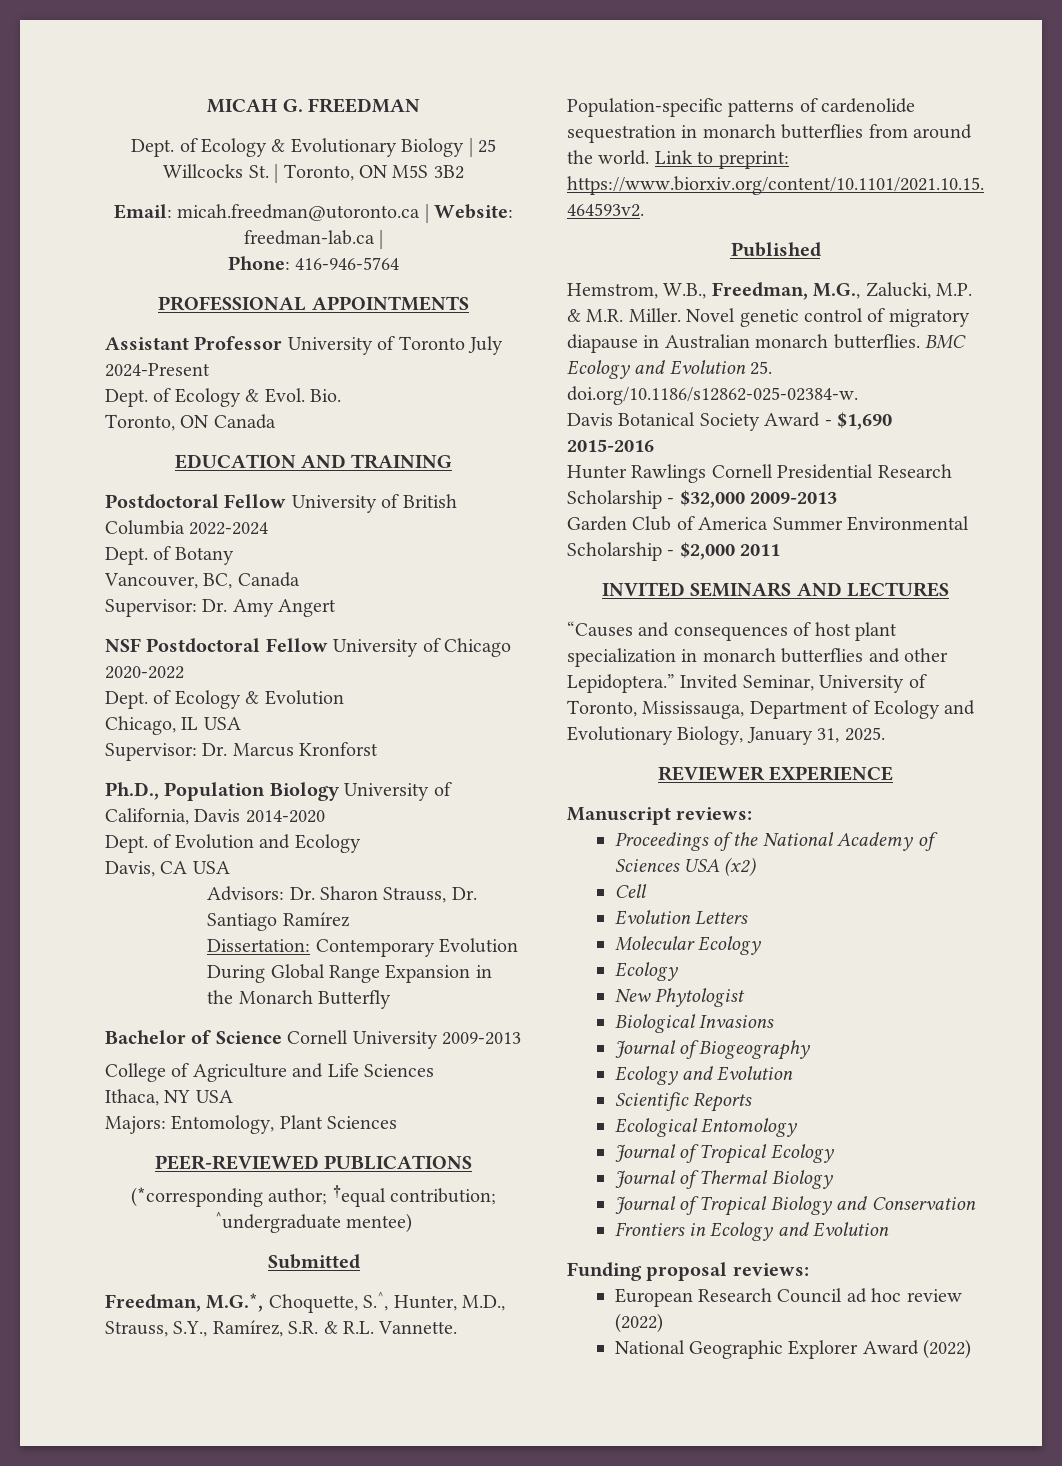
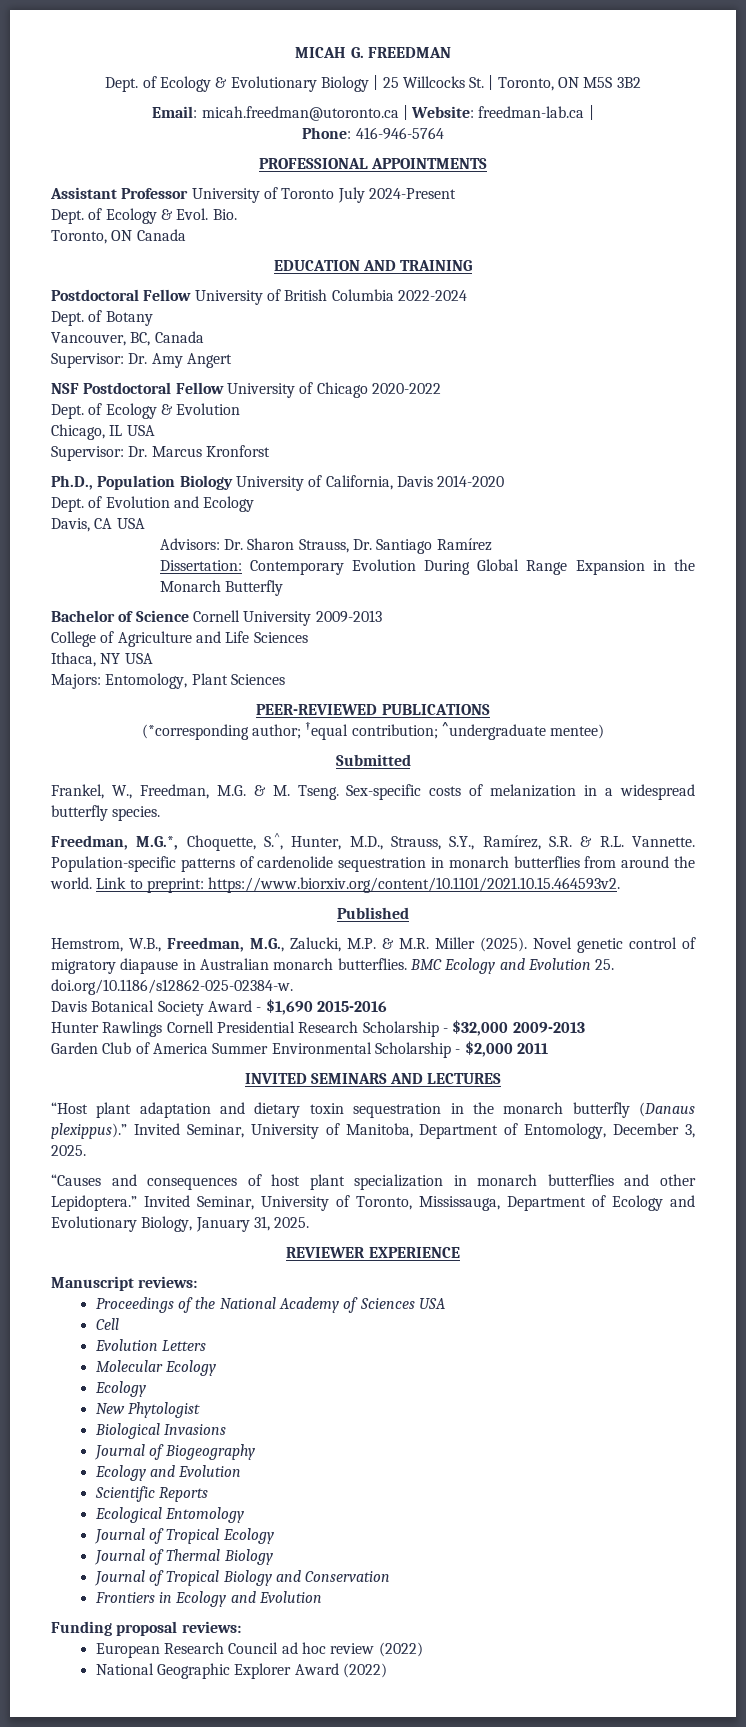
(360, 1261) none -> [51,784,695,800] [51,805,161,821] // Frankel, W., Freedman, M.G. & M. Tseng. Sex-specific costs of melanization in a widespread butterfly species.
[628,308,681,322] Miller. -> [435,937,527,952] Miller (2025).
(950, 589) none -> [51,1102,696,1118] [51,1123,696,1139] [51,1145,86,1156] // “Host plant adaptation and dietary toxin sequestration in the monarch butterfly (Danaus plexippus).” Invited Seminar, University of Manitoba, Department of Entomology, December 3, 2025.
[724,857,757,877] (x2) -> (445, 1303) none

